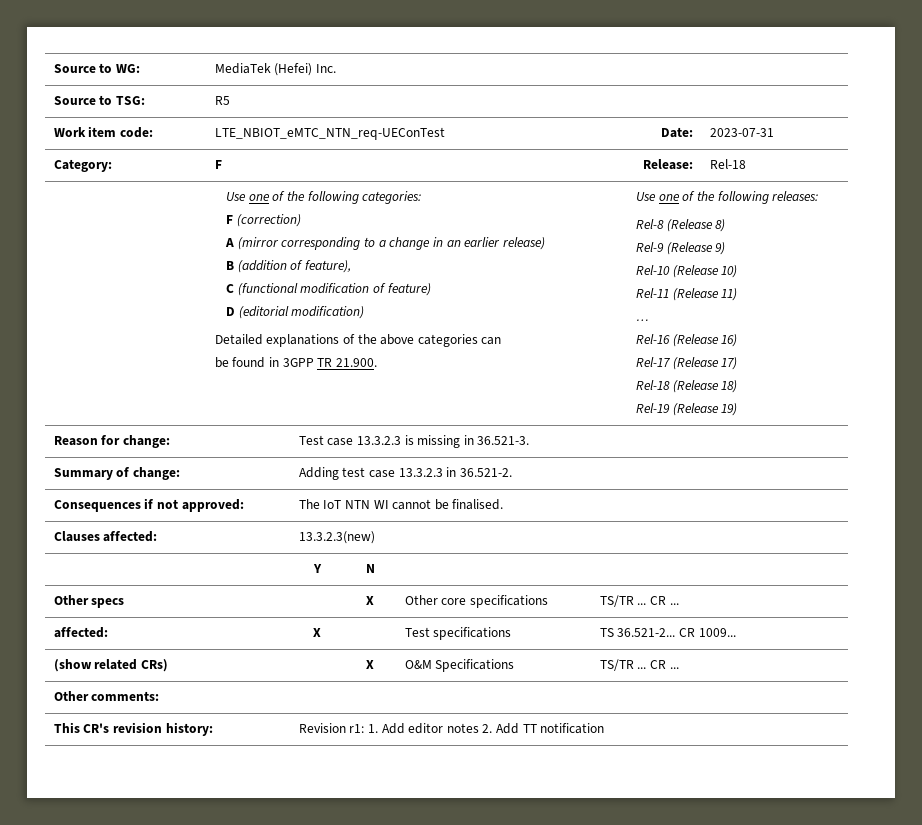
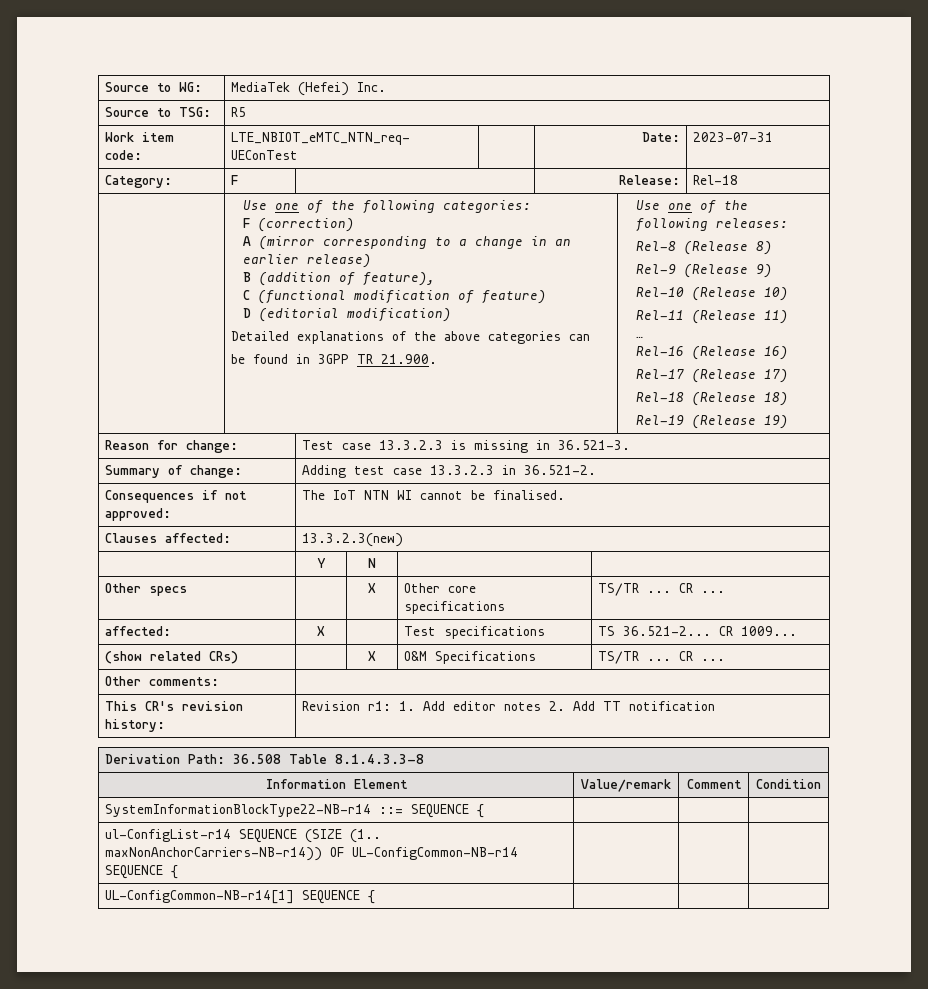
(605, 728) none -> [105,754,425,764] [265,779,408,789] [581,779,671,792] [686,779,742,789] [756,779,821,789] [105,804,485,818] [105,829,382,843] [105,847,519,861] [105,865,179,879] [105,890,376,904] // Derivation Path: 36.508 Table 8.1.4.3.3-8 // Information Element | Value/remark | Comment | Condition // SystemInformationBlockType22-NB-r14 ::= SEQUENCE { | | | // ul-ConfigList-r14 SEQUENCE (SIZE (1.. maxNonAnchorCarriers-NB-r14)) OF UL-ConfigCommon-NB-r14 SEQUENCE { | | | // UL-ConfigCommon-NB-r14[1] SEQUENCE { | | |

